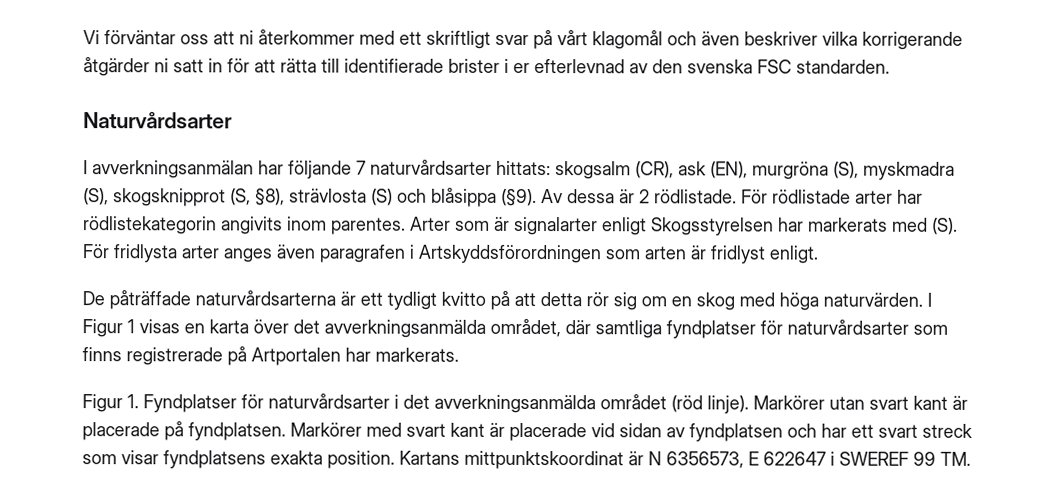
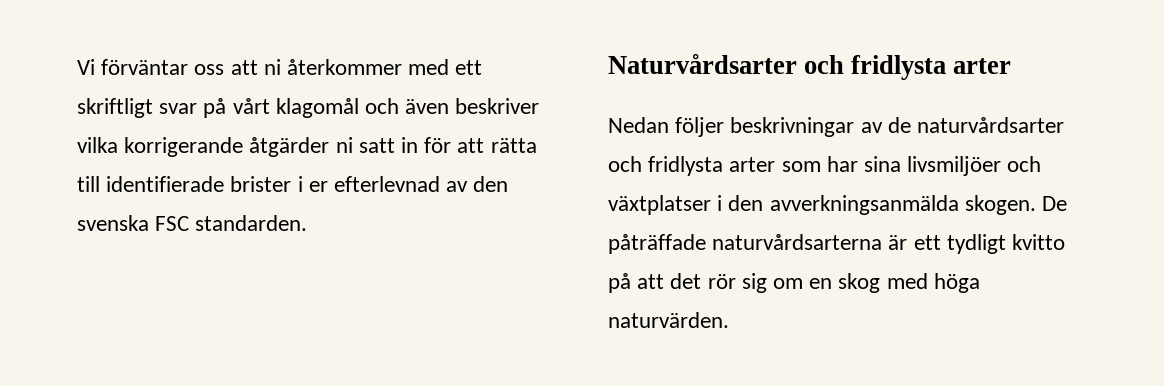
[83,159,955,180] [83,187,923,207] [83,216,958,236] [82,244,819,264] // I avverkningsanmälan har följande 7 naturvårdsarter hittats: skogsalm (CR), ask (EN), murgröna (S), myskmadra (S), skogsknipprot (S, §8), strävlosta (S) och blåsippa (§9). Av dessa är 2 rödlistade. För rödlistade arter har rödlistekategorin angivits inom parentes. Arter som är signalarter enligt Skogsstyrelsen har markerats med (S). För fridlysta arter anges även paragrafen i Artskyddsförordningen som arten är fridlyst enligt. // -> [804,55,1012,80] [608,117,1065,137] [608,156,1042,176] [608,195,1036,215] och fridlysta arter // Nedan följer beskrivningar av de naturvårdsarter och fridlysta arter som har sina livsmiljöer och växtplatser i den avverkningsanmälda skogen.
[540,292,582,307] detta -> [670,273,702,289] det
[927,292,932,307] [82,318,948,339] [82,346,459,366] [82,393,968,414] [82,421,973,442] [82,450,971,470] I Figur 1 visas en karta över det avverkningsanmälda området, där samtliga fyndplatser för naturvårdsarter som finns registrerade på Artportalen har markerats. // Figur 1. Fyndplatser för naturvårdsarter i det avverkningsanmälda området (röd linje). Markörer utan svart kant är placerade på fyndplatsen. Markörer med svart kant är placerade vid sidan av fyndplatsen och har ett svart streck som visar fyndplatsens exakta position. Kartans mittpunktskoordinat är N 6356573, E 622647 i SWEREF 99 TM. -> (729, 320) none

